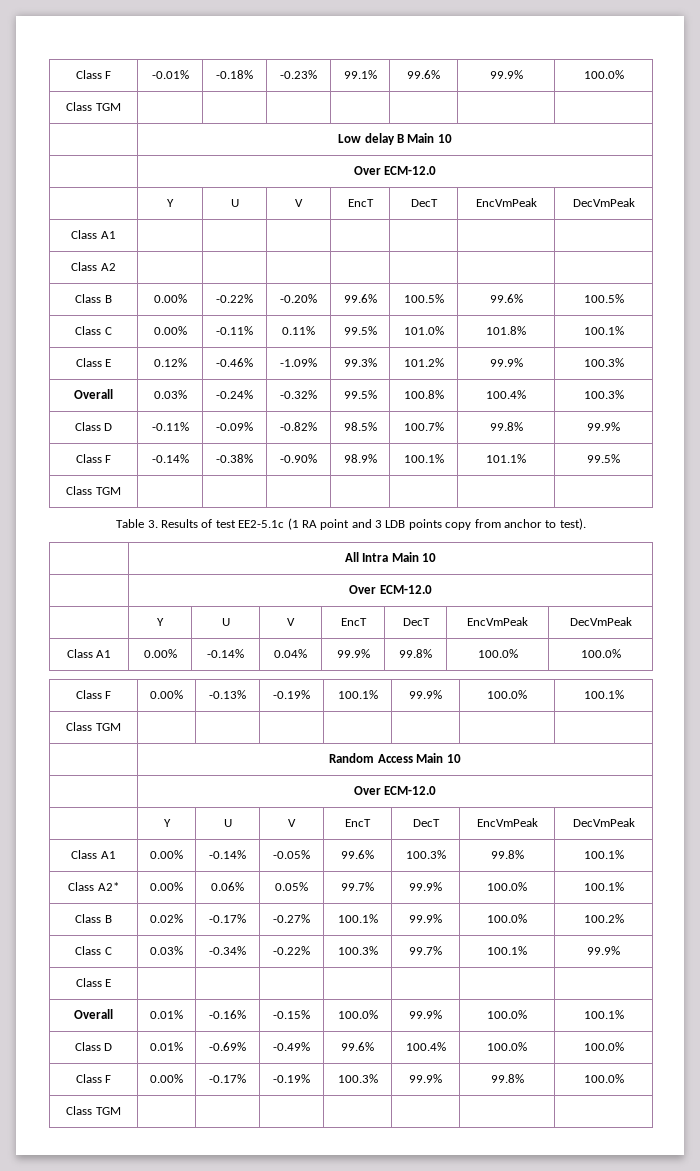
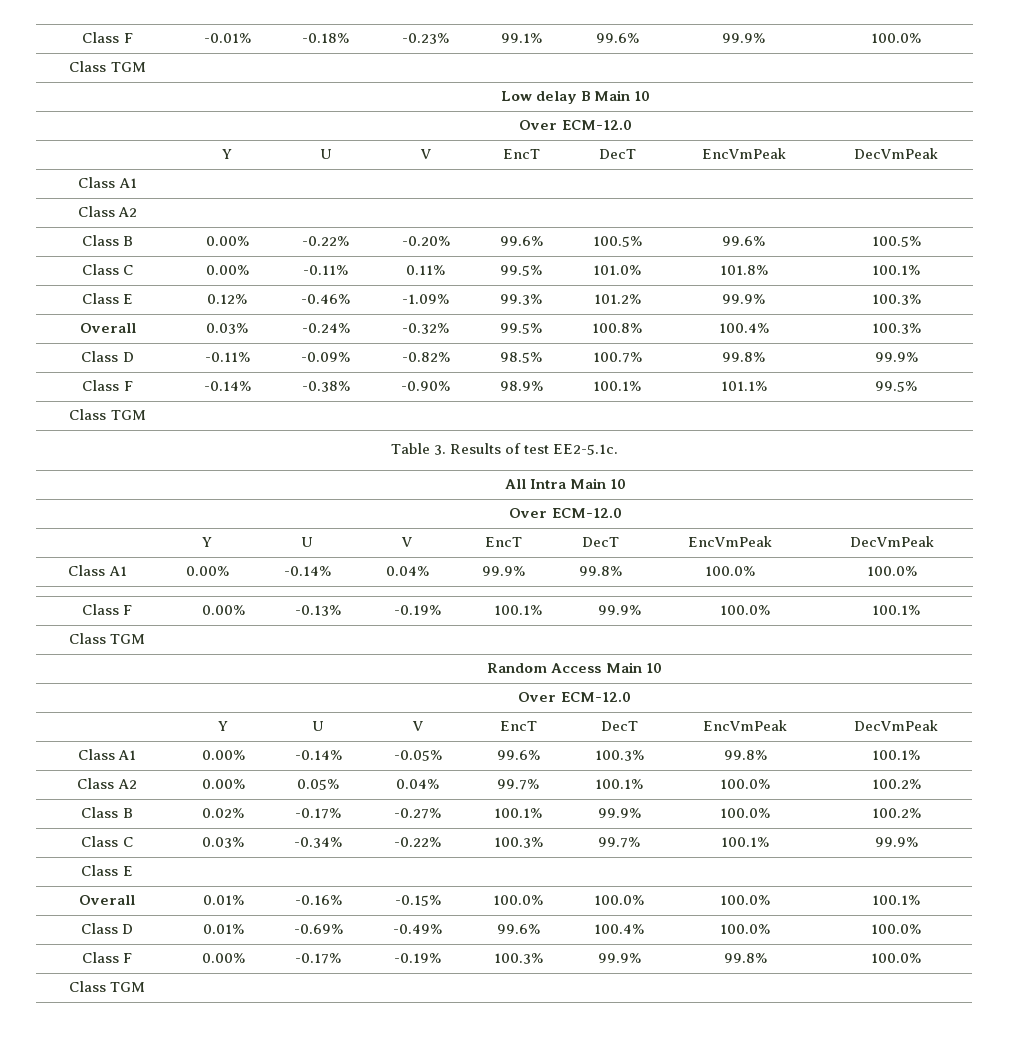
[238,518,586,530] EE2-5.1c (1 RA point and 3 LDB points copy from anchor to test). -> [553,444,619,455] EE2-5.1c.
[97,882,119,891] [150,882,183,891] [211,882,244,891] [275,882,308,891] [341,882,374,891] [409,882,442,891] [487,882,527,891] [583,882,624,891] A2* | 0.00% | 0.06% | 0.05% | 99.7% | 99.9% | 100.0% | 100.1% -> [117,779,137,789] [201,779,245,789] [297,779,339,790] [396,779,440,789] [497,779,539,790] [595,779,643,789] [720,779,770,789] [871,779,921,789] A2 | 0.00% | 0.05% | 0.04% | 99.7% | 100.1% | 100.0% | 100.2%
[409,1010,442,1019] 99.9% -> [594,895,644,905] 100.0%

